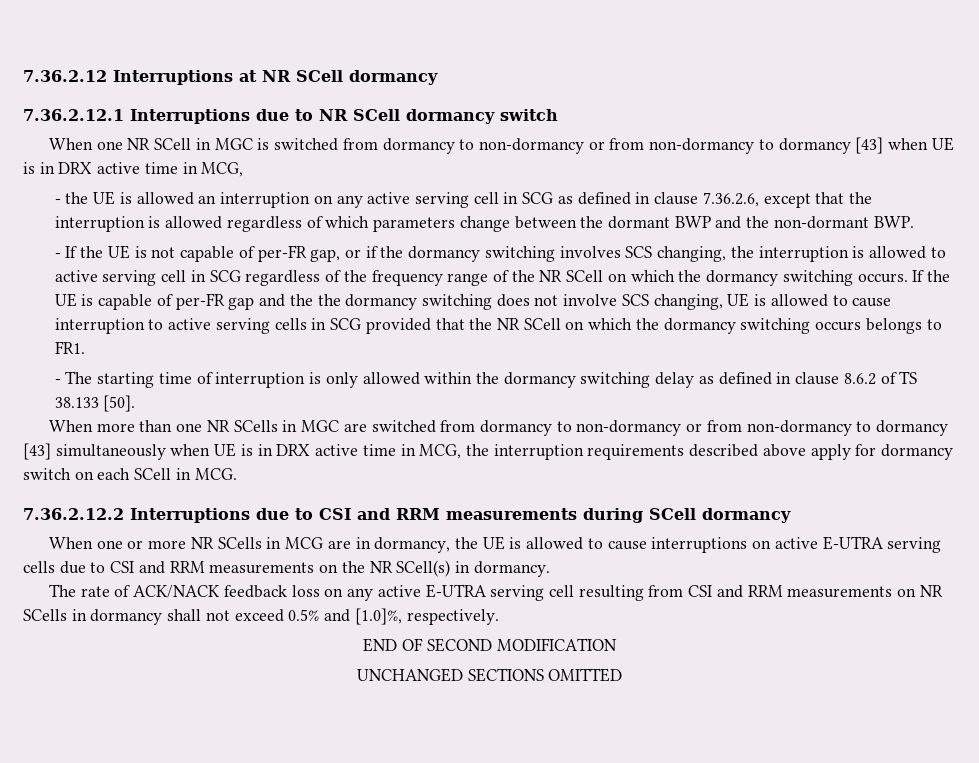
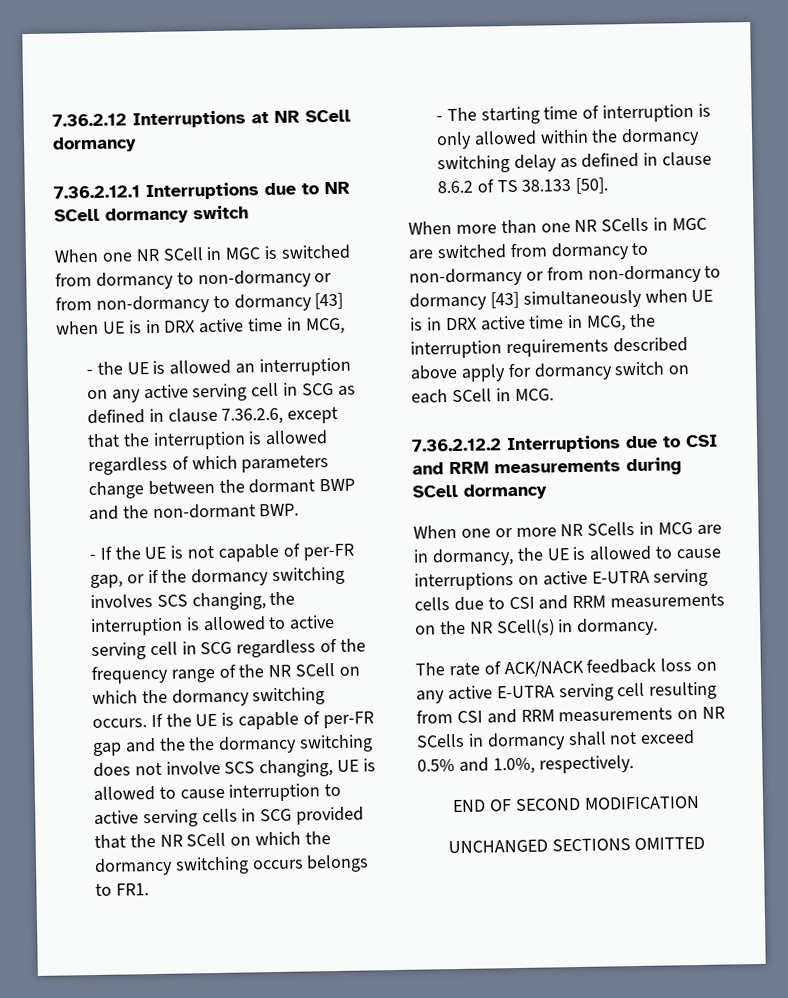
[354,608,402,625] [1.0]%, -> [492,757,535,775] 1.0%,

